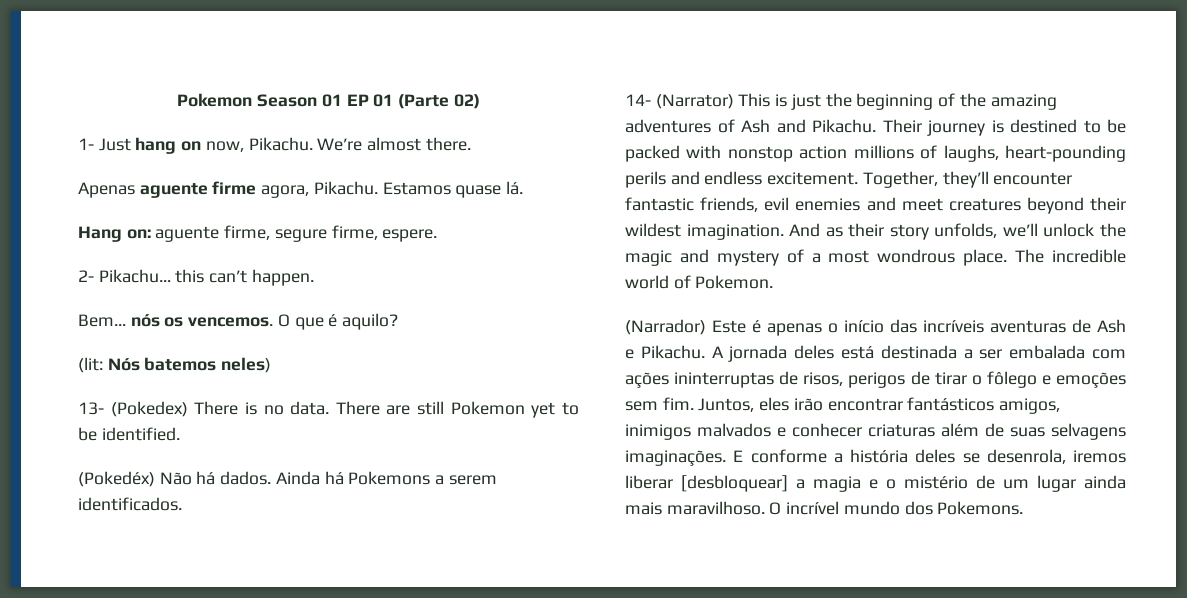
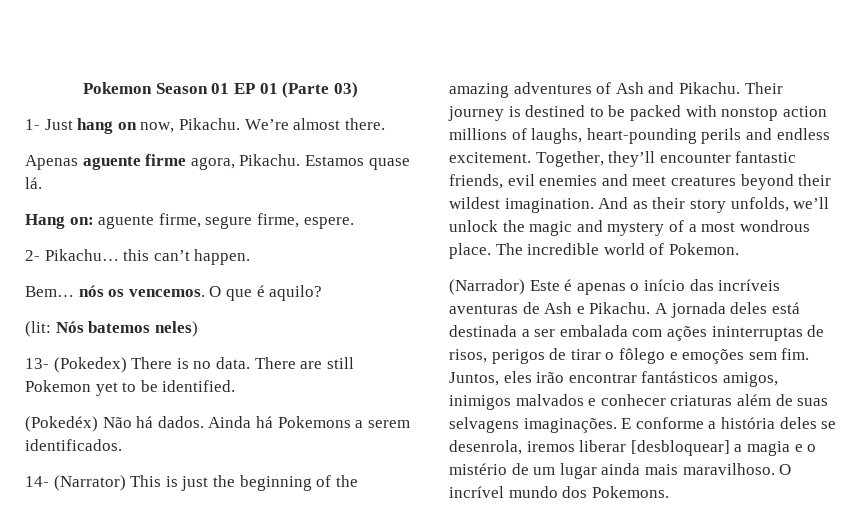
[453,94,480,109] 02) -> [333,82,358,98] 03)

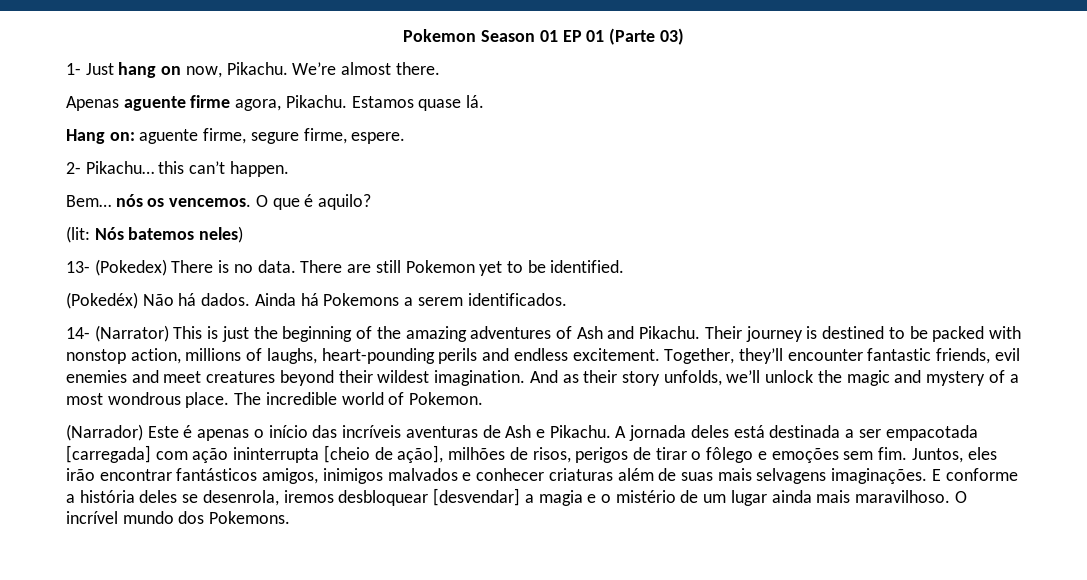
[782,106,827,117] action -> [130,348,181,364] action,
[559,325,803,341] embalada com ações ininterruptas -> [885,425,978,441] [66,445,506,463] empacotada [carregada] com ação ininterrupta [cheio de ação], milhões
(829, 402) none -> [717,468,752,481] mais
[579,440,730,456] liberar [desbloquear] -> [338,488,521,506] desbloquear [desvendar]

